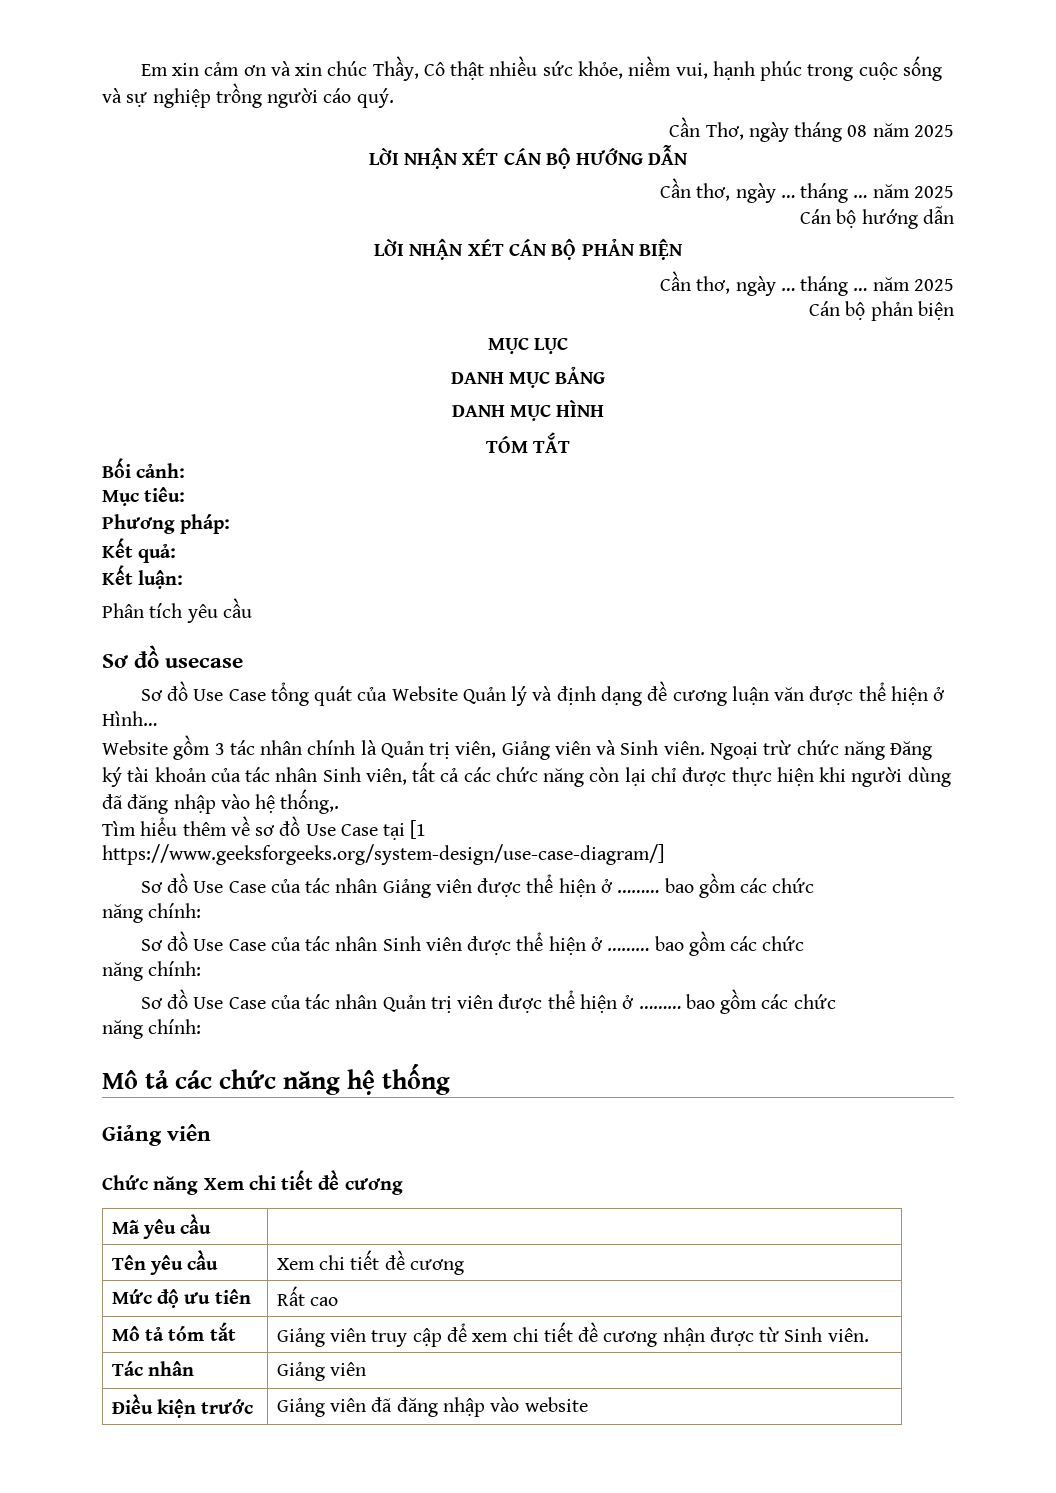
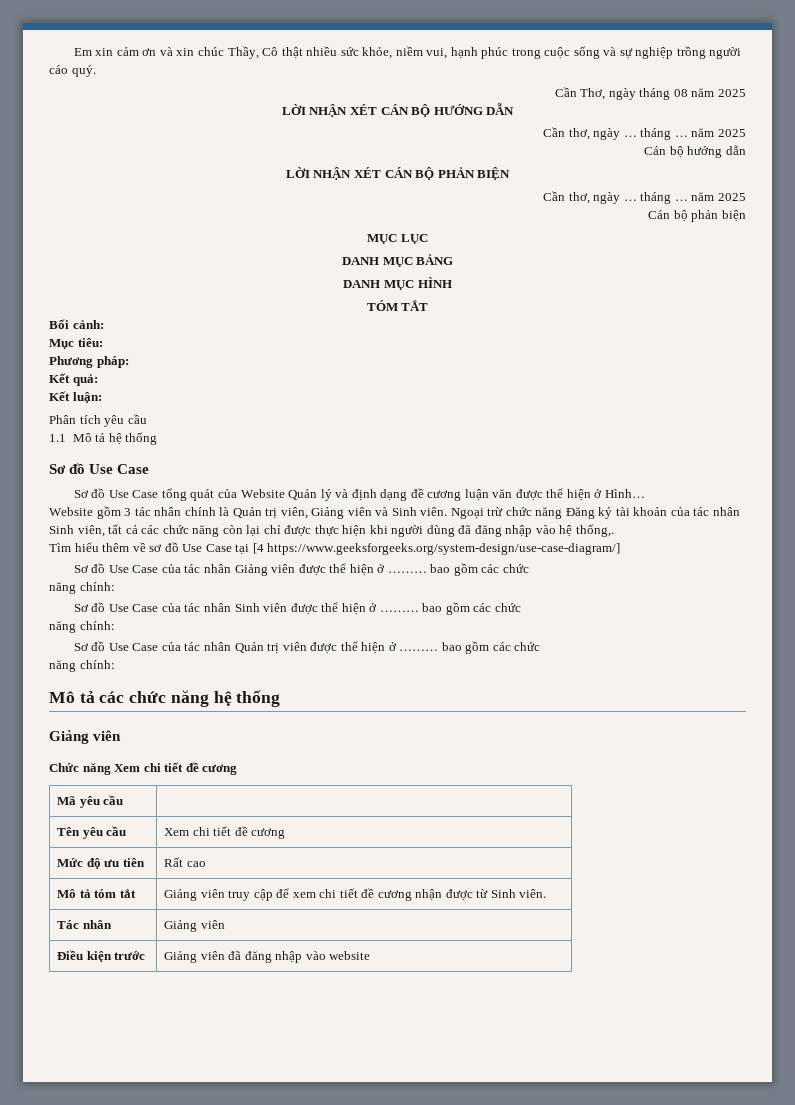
[102,645,244,668] // Sơ đồ usecase -> [49,432,158,445] [49,463,150,474] // 1.1 Mô tả hệ thống // Sơ đồ Use Case
[410,820,427,839] [1 -> [252,543,264,554] [4

